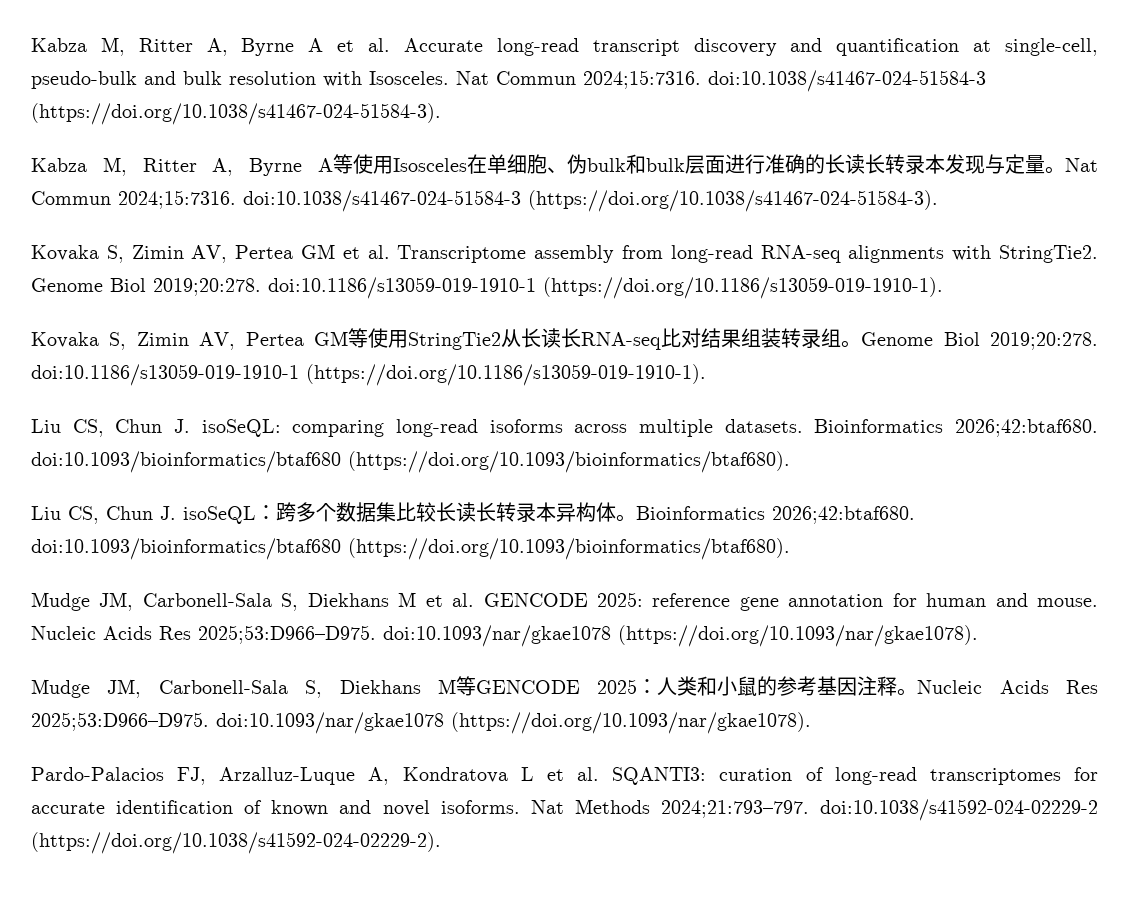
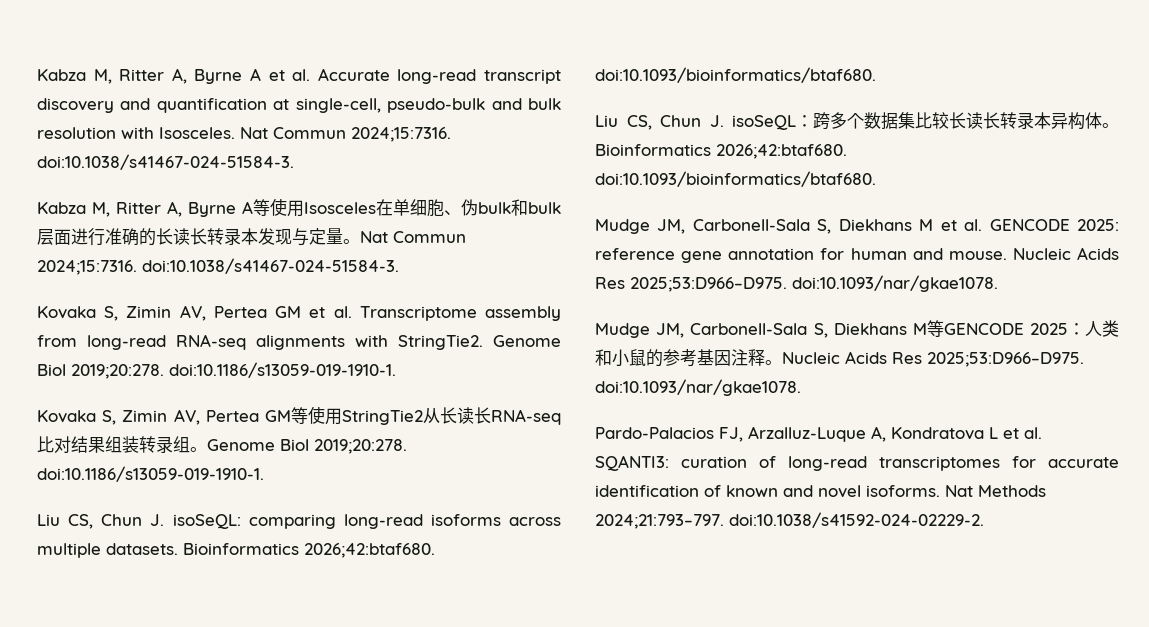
[708,70,986,92] [31,103,441,125] doi:10.1038/s41467-024-51584-3 (https://doi.org/10.1038/s41467-024-51584-3). -> [37,154,294,170] doi:10.1038/s41467-024-51584-3.
[243,190,938,212] doi:10.1038/s41467-024-51584-3 (https://doi.org/10.1038/s41467-024-51584-3). -> [142,258,399,274] doi:10.1038/s41467-024-51584-3.
[268,277,943,299] doi:10.1186/s13059-019-1910-1 (https://doi.org/10.1186/s13059-019-1910-1). -> [169,362,396,378] doi:10.1186/s13059-019-1910-1.
[31,364,706,386] doi:10.1186/s13059-019-1910-1 (https://doi.org/10.1186/s13059-019-1910-1). -> [37,466,264,482] doi:10.1186/s13059-019-1910-1.
[31,451,790,473] doi:10.1093/bioinformatics/btaf680 (https://doi.org/10.1093/bioinformatics/btaf680). -> [595,67,876,83] doi:10.1093/bioinformatics/btaf680.
[31,538,790,560] doi:10.1093/bioinformatics/btaf680 (https://doi.org/10.1093/bioinformatics/btaf680). -> [595,171,876,187] doi:10.1093/bioinformatics/btaf680.
[383,625,978,647] doi:10.1093/nar/gkae1078 (https://doi.org/10.1093/nar/gkae1078). -> [792,275,998,292] doi:10.1093/nar/gkae1078.
[216,712,811,734] doi:10.1093/nar/gkae1078 (https://doi.org/10.1093/nar/gkae1078). -> [595,379,801,396] doi:10.1093/nar/gkae1078.
[820,799,1098,821] [31,832,441,854] doi:10.1038/s41592-024-02229-2 (https://doi.org/10.1038/s41592-024-02229-2). -> [729,512,984,528] doi:10.1038/s41592-024-02229-2.

